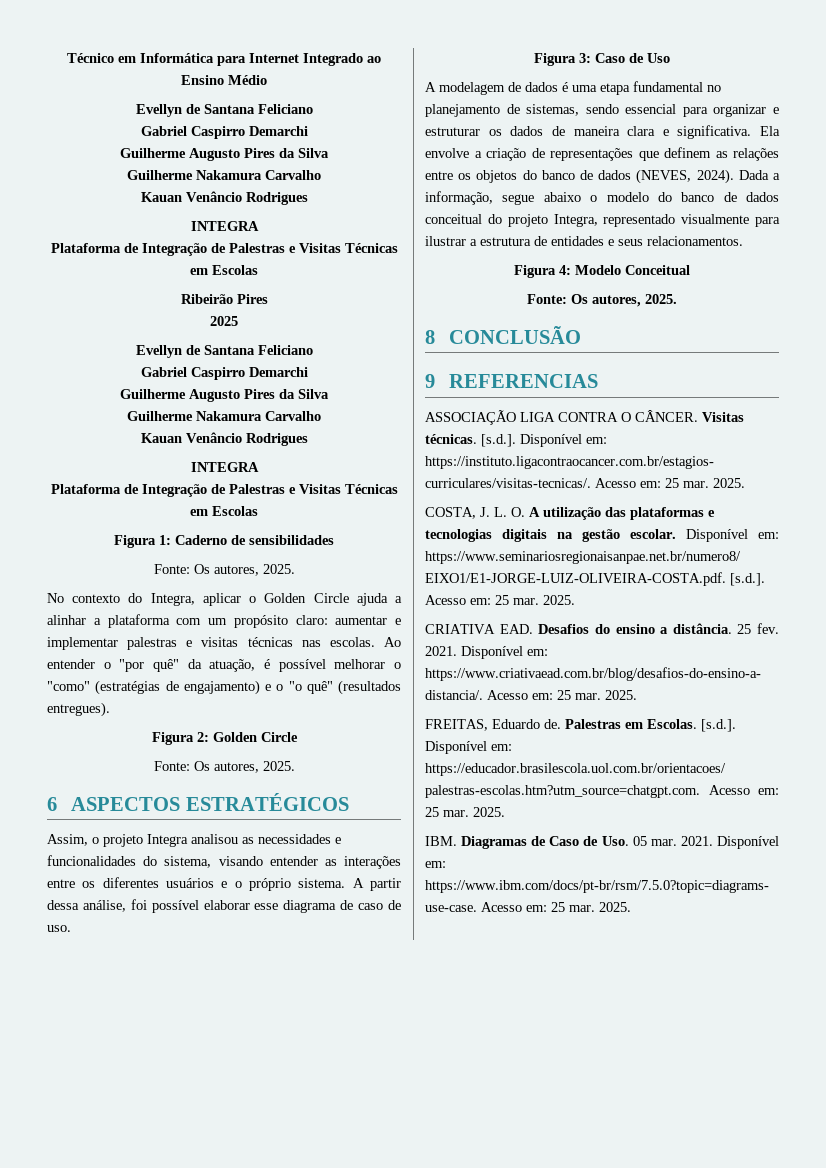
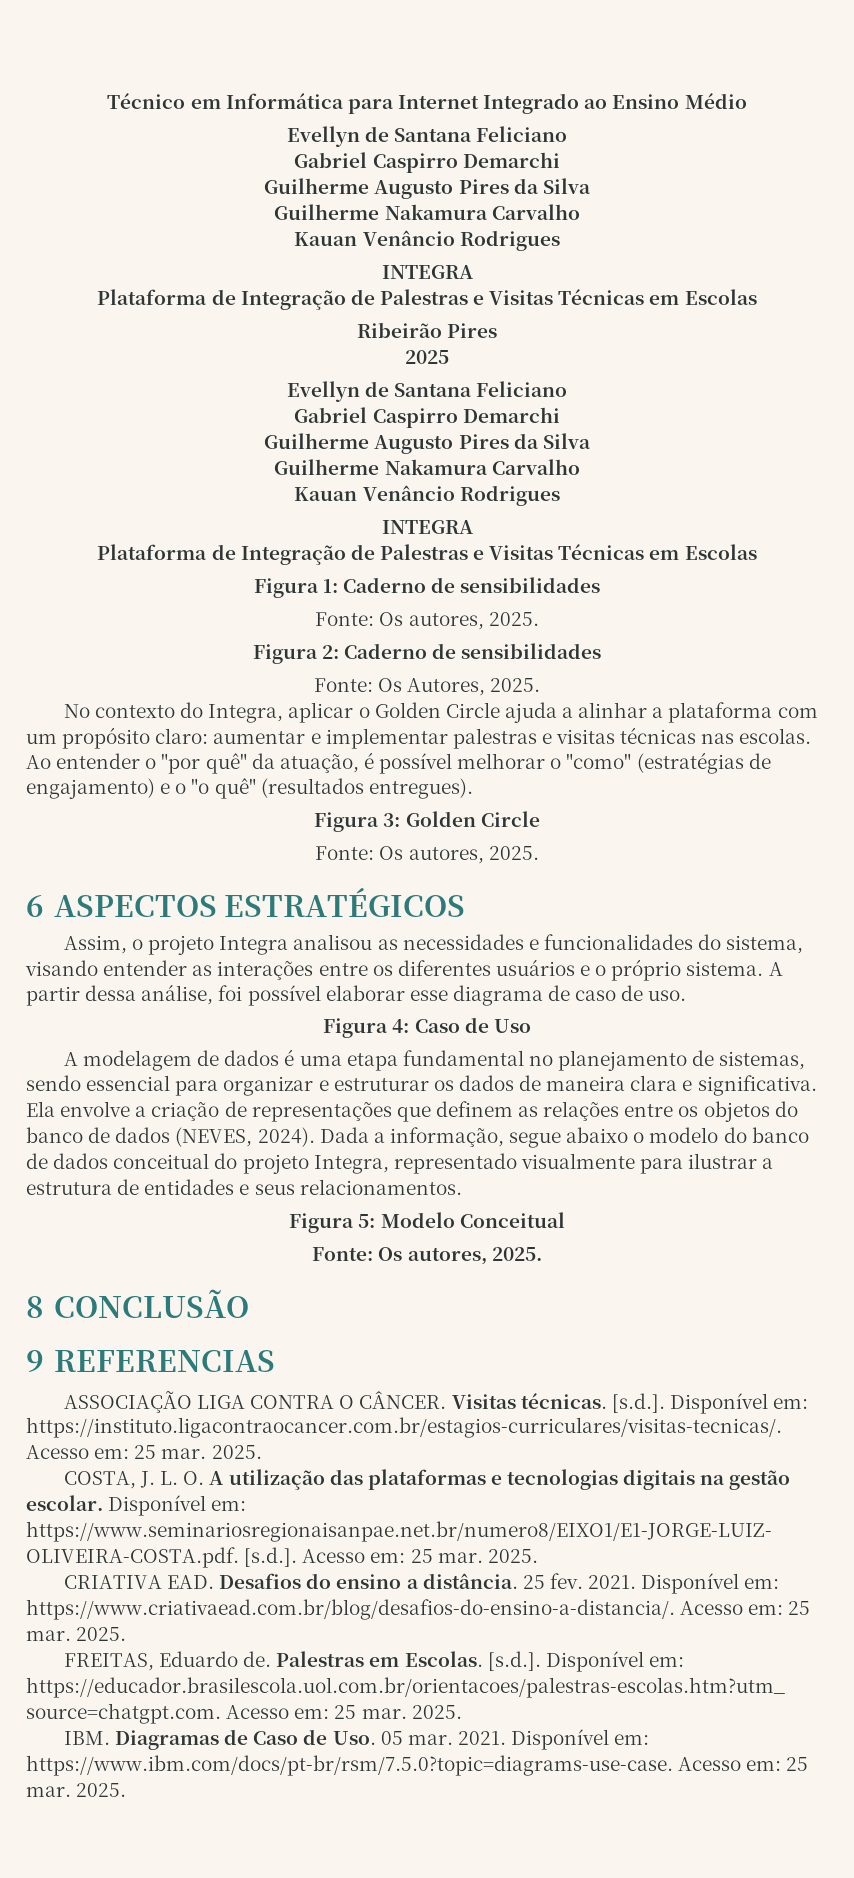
(295, 569) none -> [252,643,602,664] [313,678,541,696] // Figura 2: Caderno de sensibilidades // Fonte: Os Autores, 2025.
[196,732,209,742] 2: -> [383,813,401,827] 3:
[579,53,591,63] 3: -> [392,1019,410,1033] 4:
[559,265,571,275] 4: -> [358,1214,376,1228] 5:

